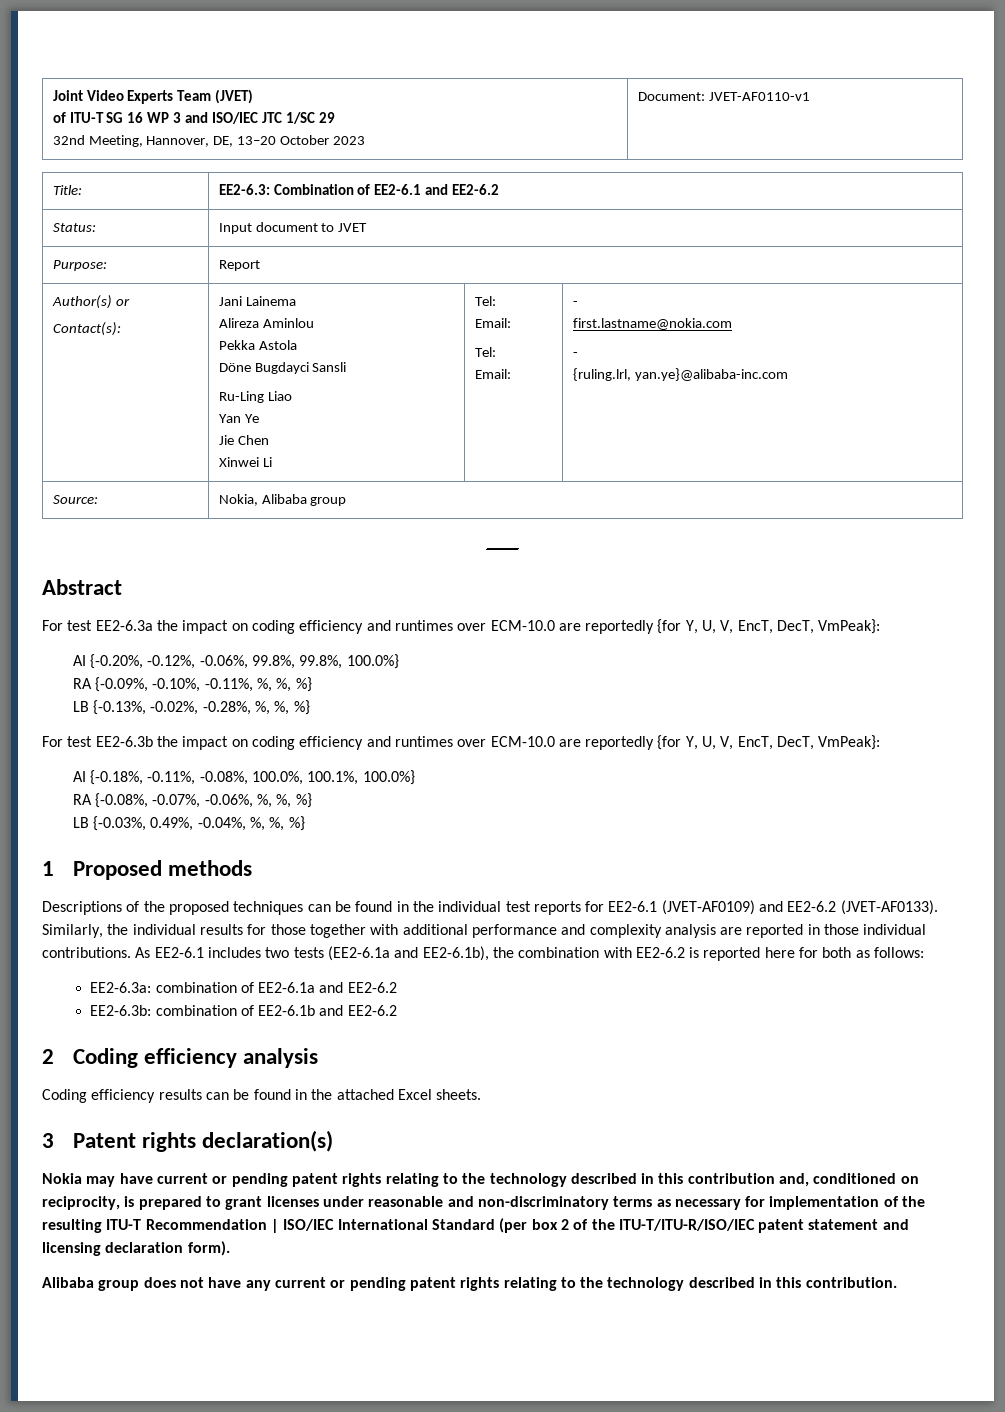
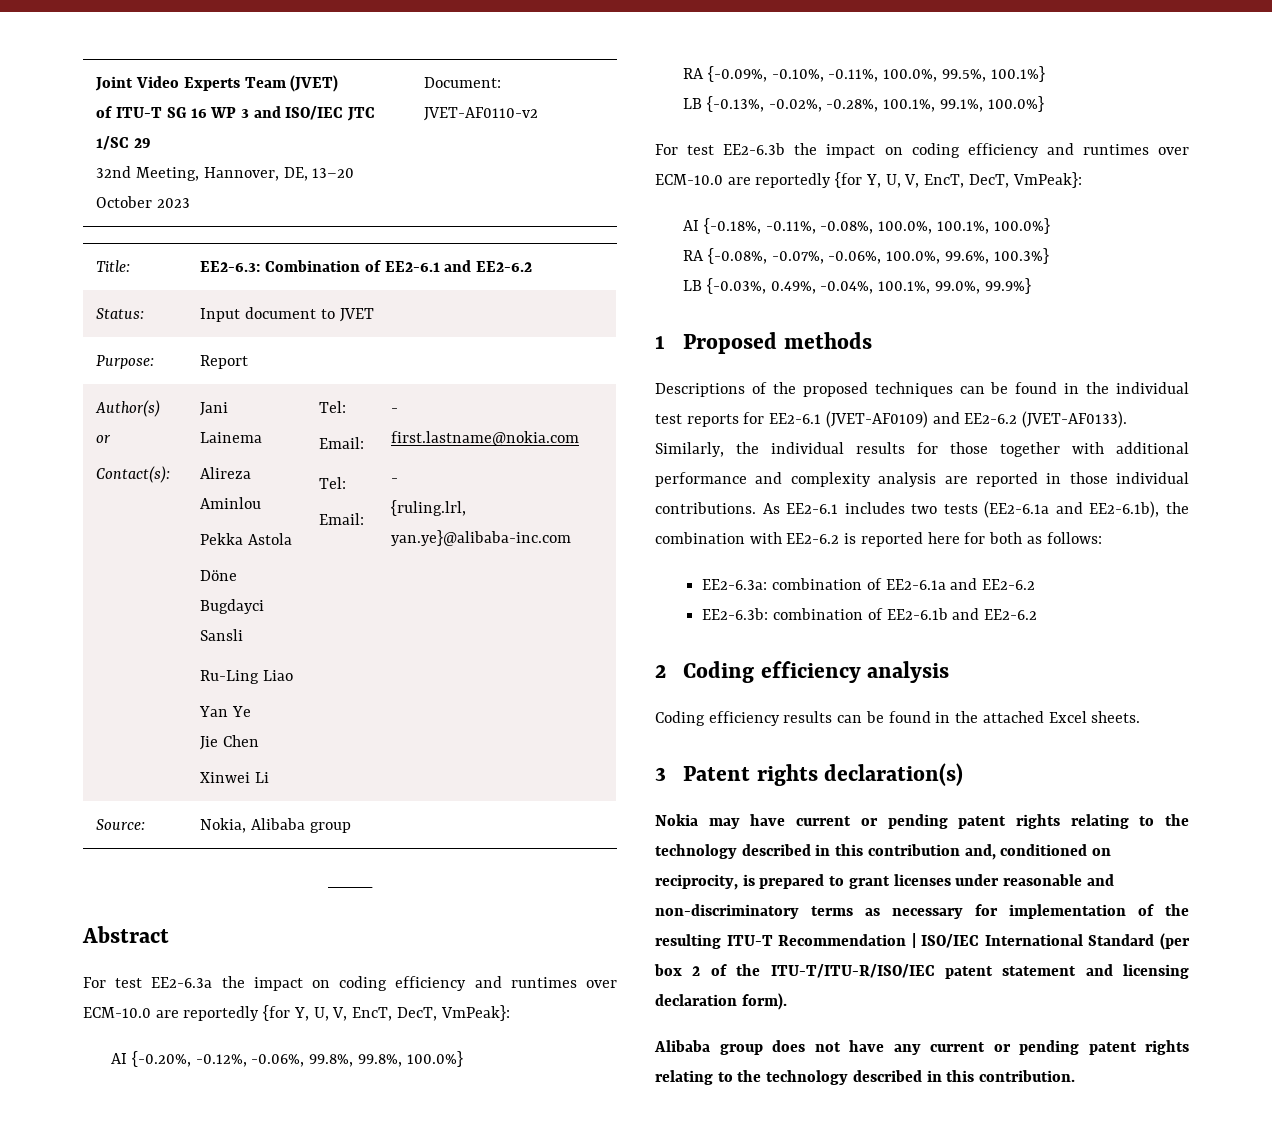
[708,92,810,101] JVET-AF0110-v1 -> [424,107,539,121] JVET-AF0110-v2
[256,677,312,692] %, %, %} -> [883,66,1045,82] 100.0%, 99.5%, 100.1%}
[254,700,310,715] %, %, %} -> [883,96,1044,112] 100.1%, 99.1%, 100.0%}
[256,793,312,808] %, %, %} -> [886,248,1049,264] 100.0%, 99.6%, 100.3%}
[249,816,305,831] %, %, %} -> [878,278,1031,294] 100.1%, 99.0%, 99.9%}

